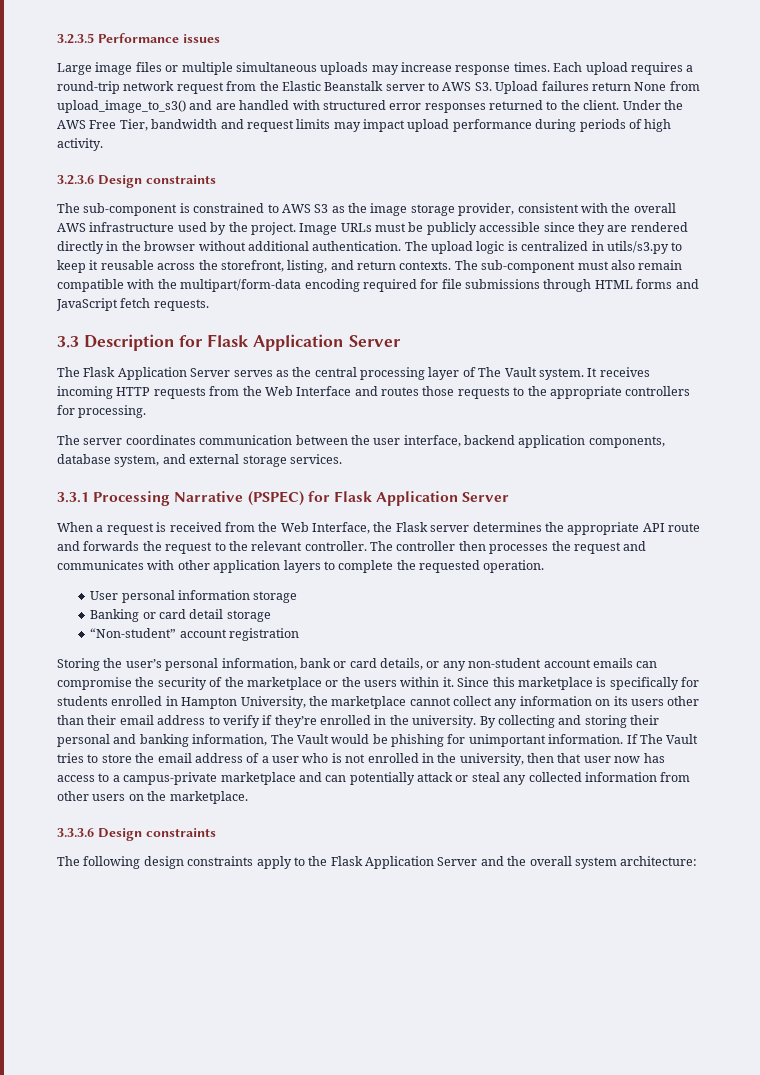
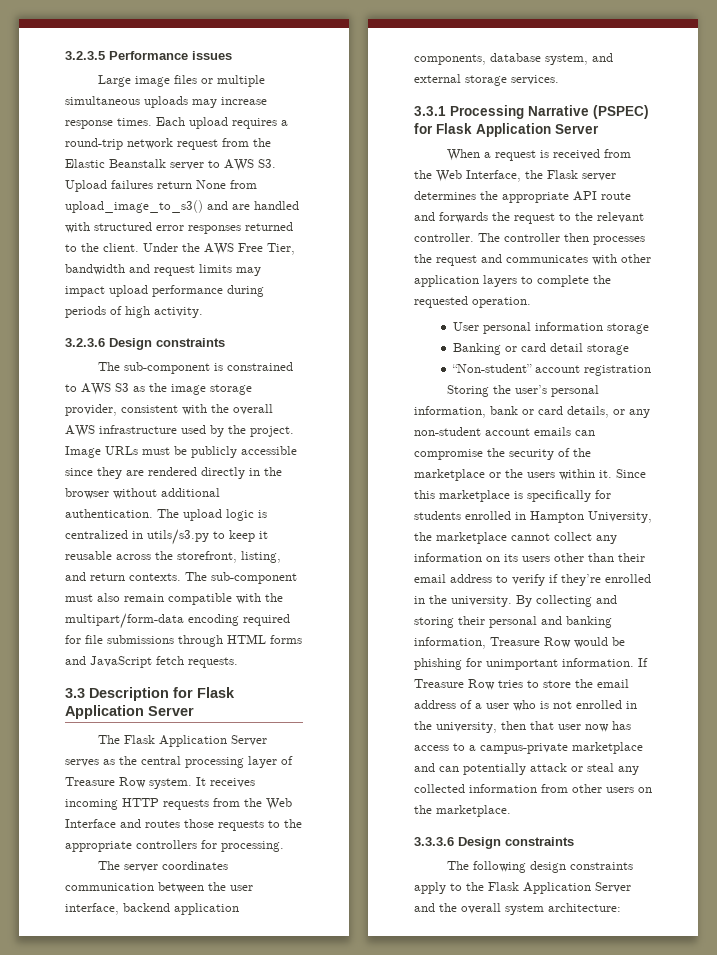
[478,367,537,377] The Vault -> [65,777,146,788] Treasure Row
[270,734,329,744] The Vault -> [490,637,571,648] Treasure Row
[639,734,699,744] The Vault -> [414,679,495,690] Treasure Row

